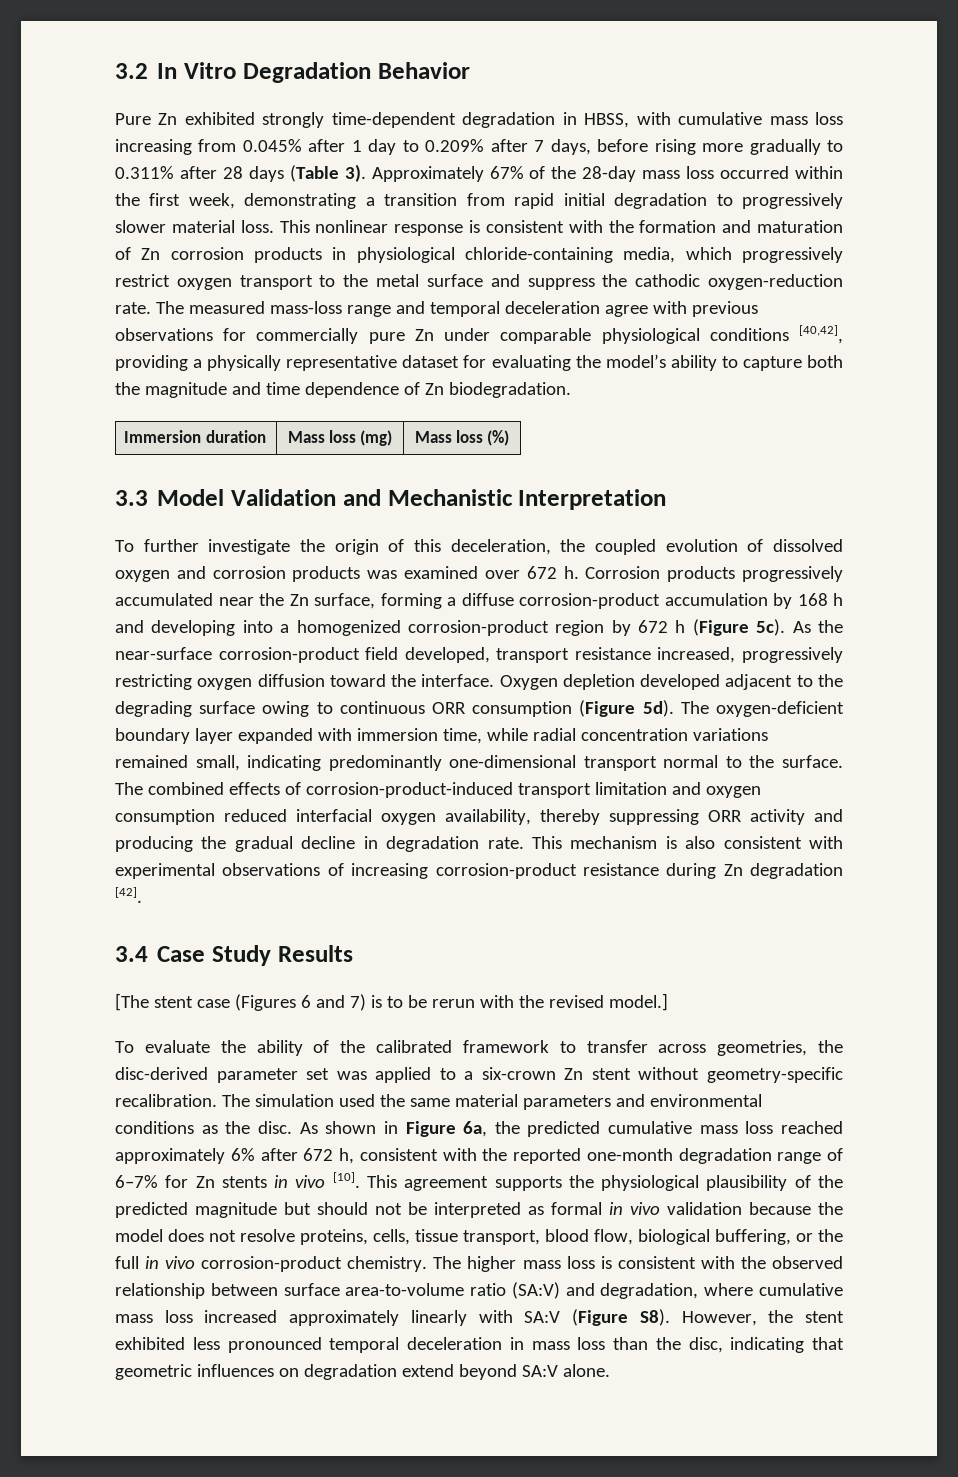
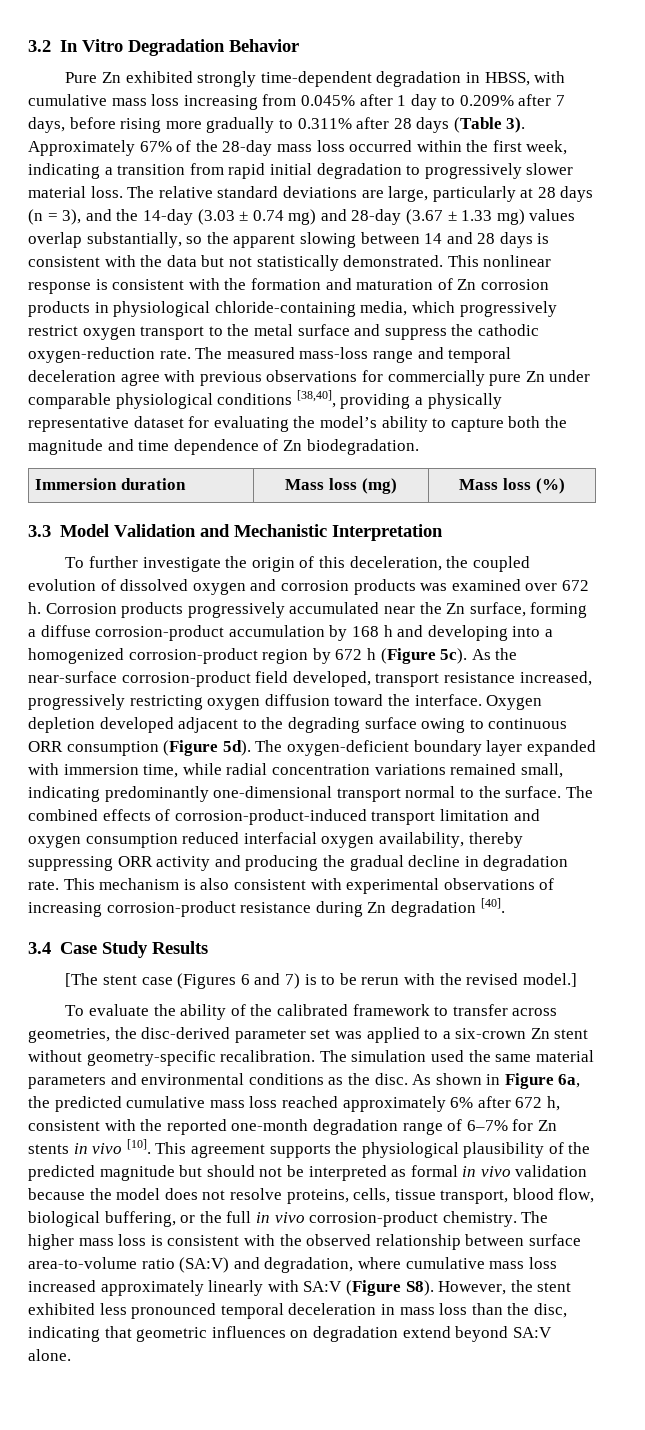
[244,193,357,209] demonstrating -> [28,163,100,179] indicating
(274, 226) none -> [127,186,594,202] [28,209,576,225] [28,232,550,248] [28,255,444,271] The relative standard deviations are large, particularly at 28 days (n = 3), and the 14-day (3.03 ± 0.74 mg) and 28-day (3.67 ± 1.33 mg) values overlap substantially, so the apparent slowing between 14 and 28 days is consistent with the data but not statistically demonstrated.
[799,325,843,344] [40,42], -> [296,390,336,408] [38,40],
[115,887,142,903] [42]. -> [480,898,505,913] [40].

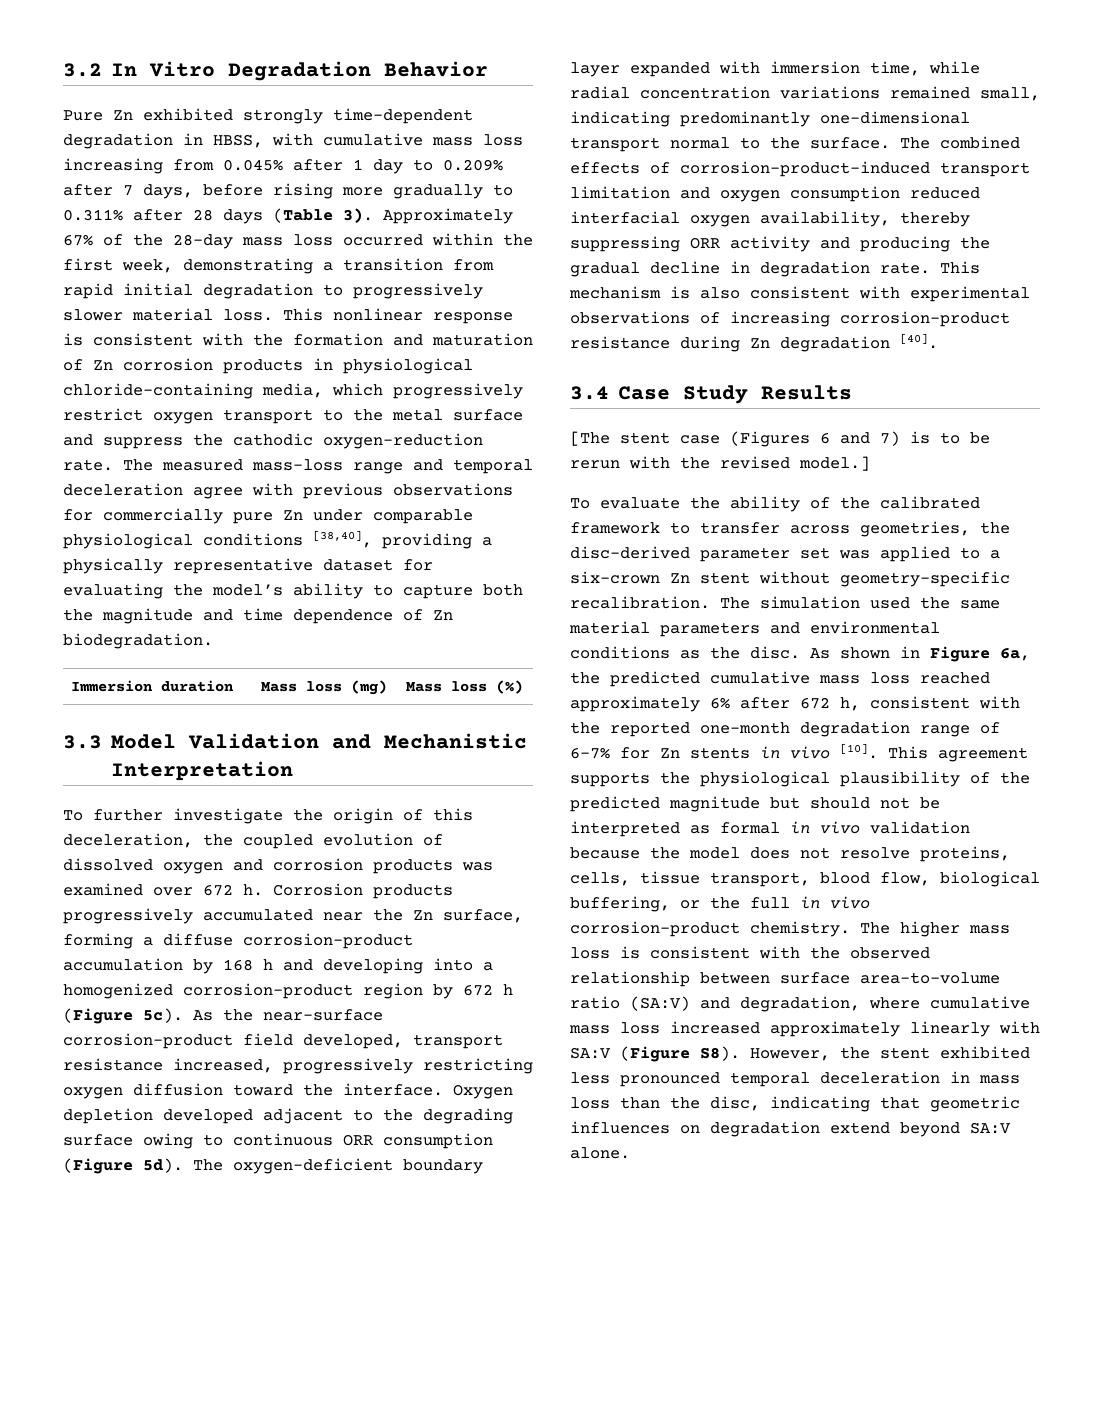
[28,163,100,179] indicating -> [183,258,313,274] demonstrating
[127,186,594,202] [28,209,576,225] [28,232,550,248] [28,255,444,271] The relative standard deviations are large, particularly at 28 days (n = 3), and the 14-day (3.03 ± 0.74 mg) and 28-day (3.67 ± 1.33 mg) values overlap substantially, so the apparent slowing between 14 and 28 days is consistent with the data but not statistically demonstrated. -> (273, 315) none

